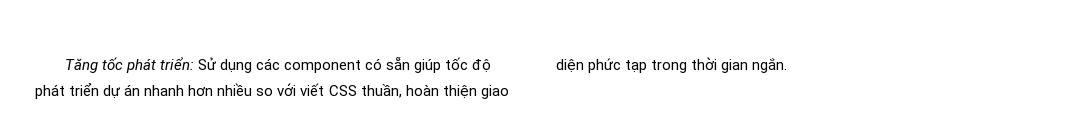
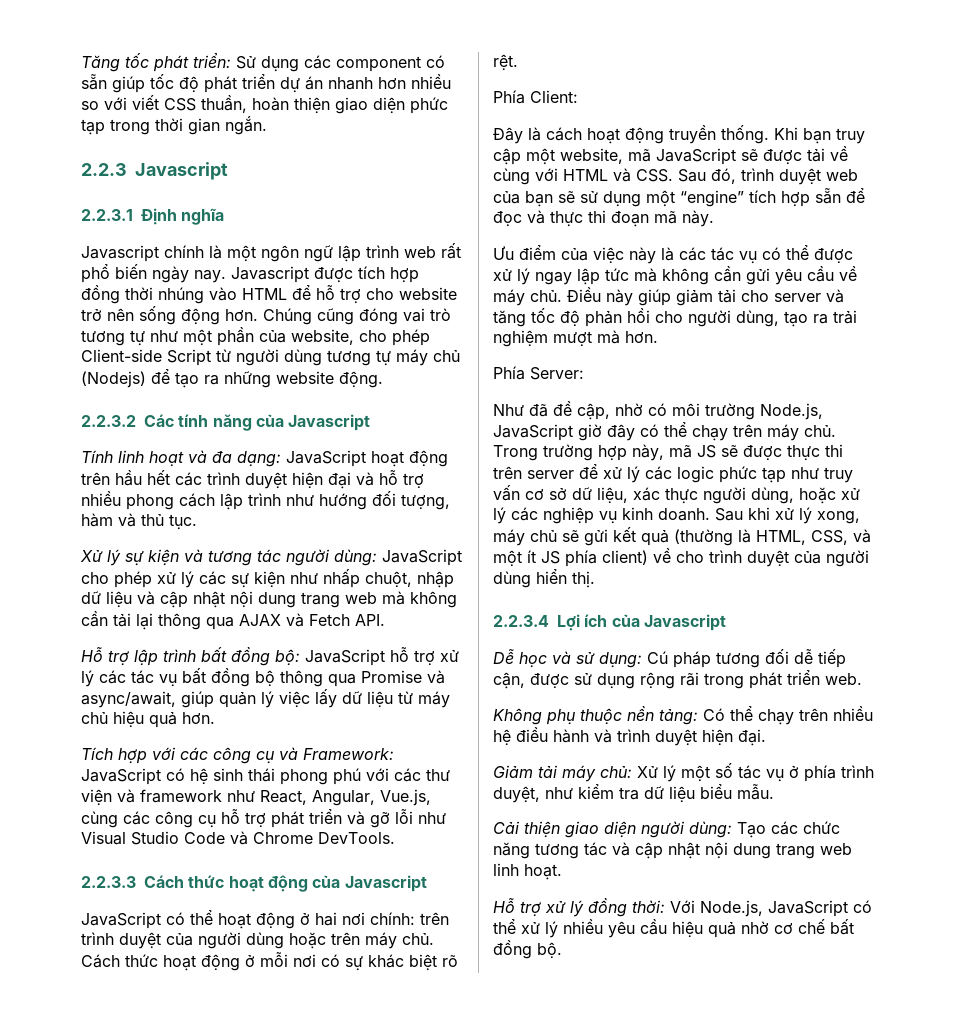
(788, 65) none -> [81,162,228,180] [81,208,225,225] [81,243,461,262] [81,264,419,283] [81,285,457,304] [81,306,451,325] [81,327,430,346] [81,349,460,366] [81,369,383,388] [81,414,371,431] [81,450,448,467] [81,470,424,489] [81,491,450,510] [81,513,197,530] [80,549,462,566] [81,569,454,588] [81,591,457,608] [81,611,385,630] [81,647,459,666] [81,668,445,687] [81,689,450,708] [81,711,215,728] [81,747,394,764] [81,768,450,785] [81,789,431,806] [81,809,446,828] [81,831,395,845] [81,875,427,892] [81,910,449,929] [81,932,434,949] [81,952,458,971] [493,54,518,71] [493,90,578,104] [493,125,865,144] [493,146,848,165] [493,168,858,185] [493,188,865,207] [493,210,714,227] [493,245,853,264] [493,266,857,285] [493,287,844,306] [493,308,857,327] [493,330,658,347] [493,366,584,380] [493,401,823,420] [493,422,836,441] [493,444,843,461] [493,464,853,483] [493,485,860,504] [493,507,860,524] [493,527,871,546] [493,548,869,567] [493,569,595,588] [493,614,726,631] [493,649,846,668] [493,670,862,689] [493,706,873,725] [493,727,766,746] [493,763,874,782] [493,784,774,803] [493,821,840,838] [493,842,852,859] [493,863,562,880] [493,898,872,917] [493,919,854,938] [493,940,562,959] // 2.2.3 Javascript // 2.2.3.1 Định nghĩa // Javascript chính là một ngôn ngữ lập trình web rất phổ biến ngày nay. Javascript được tích hợp đồng thời nhúng vào HTML để hỗ trợ cho website trở nên sống động hơn. Chúng cũng đóng vai trò tương tự như một phần của website, cho phép Client-side Script từ người dùng tương tự máy chủ (Nodejs) để tạo ra những website động. // 2.2.3.2 Các tính năng của Javascript // Tính linh hoạt và đa dạng: JavaScript hoạt động trên hầu hết các trình duyệt hiện đại và hỗ trợ nhiều phong cách lập trình như hướng đối tượng, hàm và thủ tục. // Xử lý sự kiện và tương tác người dùng: JavaScript cho phép xử lý các sự kiện như nhấp chuột, nhập dữ liệu và cập nhật nội dung trang web mà không cần tải lại thông qua AJAX và Fetch API. // Hỗ trợ lập trình bất đồng bộ: JavaScript hỗ trợ xử lý các tác vụ bất đồng bộ thông qua Promise và async/await, giúp quản lý việc lấy dữ liệu từ máy chủ hiệu quả hơn. // Tích hợp với các công cụ và Framework: JavaScript có hệ sinh thái phong phú với các thư viện và framework như React, Angular, Vue.js, cùng các công cụ hỗ trợ phát triển và gỡ lỗi như Visual Studio Code và Chrome DevTools. // 2.2.3.3 Cách thức hoạt động của Javascript // JavaScript có thể hoạt động ở hai nơi chính: trên trình duyệt của người dùng hoặc trên máy chủ. Cách thức hoạt động ở mỗi nơi có sự khác biệt rõ rệt. // Phía Client: // Đây là cách hoạt động truyền thống. Khi bạn truy cập một website, mã JavaScript sẽ được tải về cùng với HTML và CSS. Sau đó, trình duyệt web của bạn sẽ sử dụng một “engine” tích hợp sẵn để đọc và thực thi đoạn mã này. // Ưu điểm của việc này là các tác vụ có thể được xử lý ngay lập tức mà không cần gửi yêu cầu về máy chủ. Điều này giúp giảm tải cho server và tăng tốc độ phản hồi cho người dùng, tạo ra trải nghiệm mượt mà hơn. // Phía Server: // Như đã đề cập, nhờ có môi trường Node.js, JavaScript giờ đây có thể chạy trên máy chủ. Trong trường hợp này, mã JS sẽ được thực thi trên server để xử lý các logic phức tạp như truy vấn cơ sở dữ liệu, xác thực người dùng, hoặc xử lý các nghiệp vụ kinh doanh. Sau khi xử lý xong, máy chủ sẽ gửi kết quả (thường là HTML, CSS, và một ít JS phía client) về cho trình duyệt của người dùng hiển thị. // 2.2.3.4 Lợi ích của Javascript // Dễ học và sử dụng: Cú pháp tương đối dễ tiếp cận, được sử dụng rộng rãi trong phát triển web. // Không phụ thuộc nền tảng: Có thể chạy trên nhiều hệ điều hành và trình duyệt hiện đại. // Giảm tải máy chủ: Xử lý một số tác vụ ở phía trình duyệt, như kiểm tra dữ liệu biểu mẫu. // Cải thiện giao diện người dùng: Tạo các chức năng tương tác và cập nhật nội dung trang web linh hoạt. // Hỗ trợ xử lý đồng thời: Với Node.js, JavaScript có thể xử lý nhiều yêu cầu hiệu quả nhờ cơ chế bất đồng bộ.

